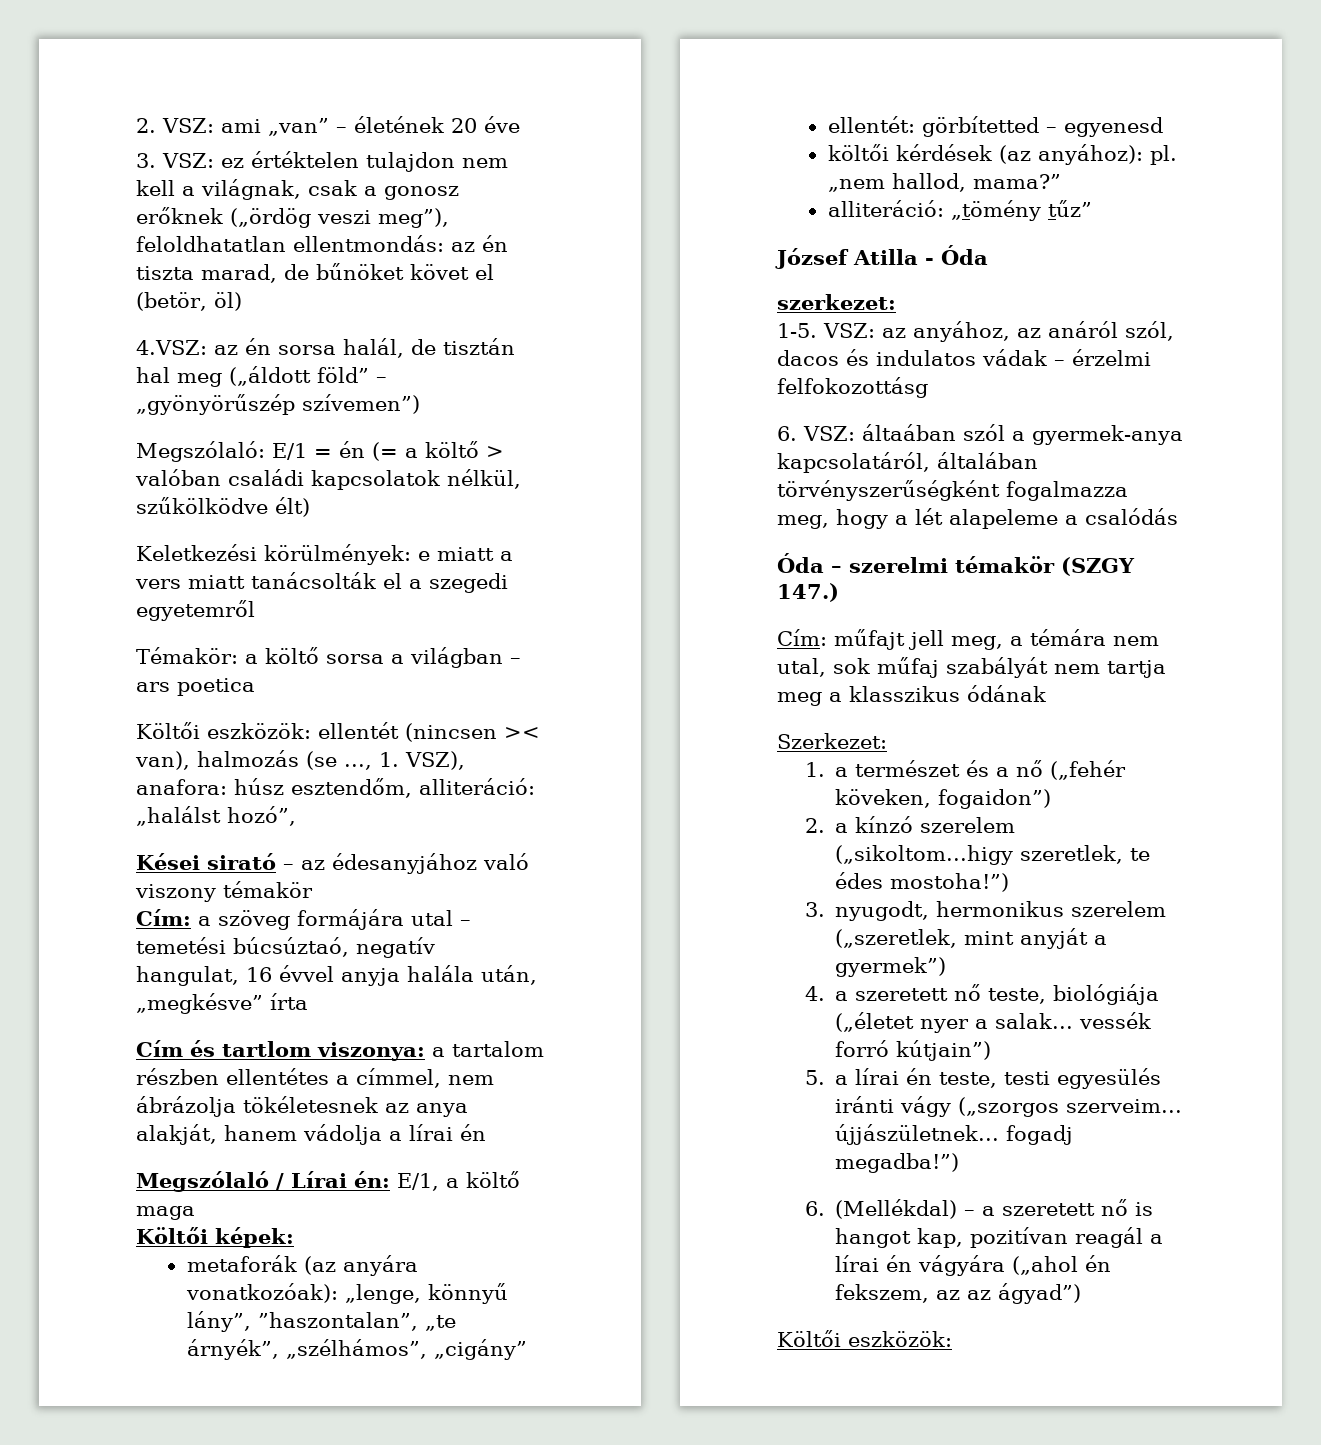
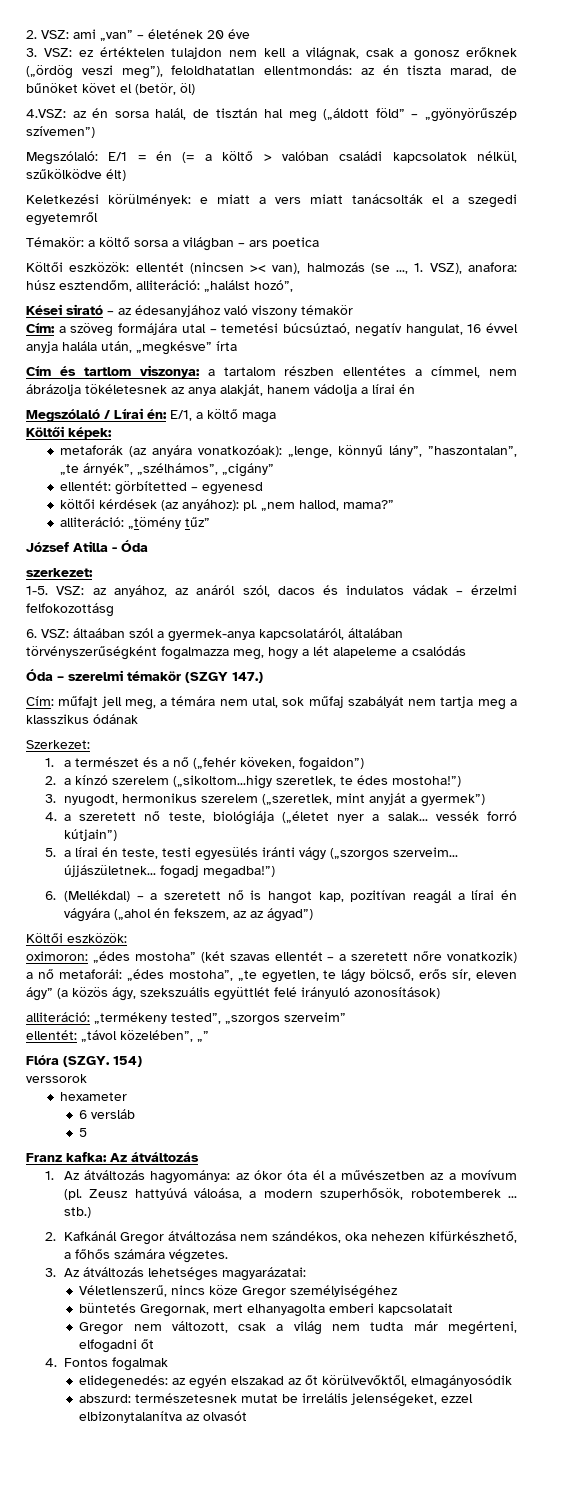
(952, 1339) none -> [26,951,517,963] [26,969,518,983] [26,987,440,1001] [26,1012,346,1026] [26,1030,209,1042] [26,1055,142,1067] [26,1074,87,1083] [60,1092,128,1101] [79,1109,136,1119] [79,1128,88,1137] [26,1152,199,1162] [44,1170,517,1184] [63,1188,517,1200] [63,1207,91,1218] [44,1231,517,1245] [63,1249,228,1263] [44,1267,306,1281] [79,1285,399,1299] [79,1303,454,1317] [79,1321,518,1335] [79,1339,155,1353] [44,1357,168,1371] [79,1375,513,1389] [79,1393,474,1407] [79,1411,248,1423] // oximoron: „édes mostoha” (két szavas ellentét – a szeretett nőre vonatkozik) a nő metaforái: „édes mostoha”, „te egyetlen, te lágy bölcső, erős sír, eleven ágy” (a közös ágy, szekszuális együttlét felé irányuló azonosítások) // alliteráció: „termékeny tested”, „szorgos szerveim” // ellentét: „távol közelében”, „” // Flóra (SZGY. 154) // verssorok // hexameter // 6 versláb // 5 // Franz kafka: Az átváltozás // 1. Az átváltozás hagyománya: az ókor óta él a művészetben az a movívum (pl. Zeusz hattyúvá váloása, a modern szuperhősök, robotemberek ... stb.) // 2. Kafkánál Gregor átváltozása nem szándékos, oka nehezen kifürkészhető, a főhős számára végzetes. // 3. Az átváltozás lehetséges magyarázatai: // Véletlenszerű, nincs köze Gregor személyiségéhez // büntetés Gregornak, mert elhanyagolta emberi kapcsolatait // Gregor nem változott, csak a világ nem tudta már megérteni, elfogadni őt // 4. Fontos fogalmak // elidegenedés: az egyén elszakad az őt körülvevőktől, elmagányosódik // abszurd: természetesnek mutat be irrelális jelenségeket, ezzel elbizonytalanítva az olvasót

